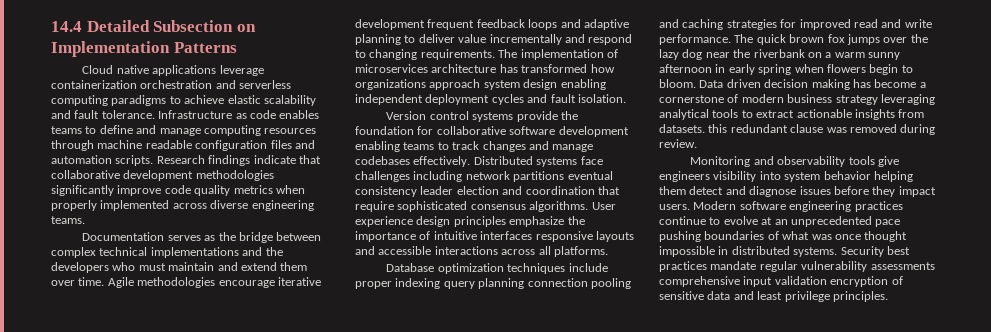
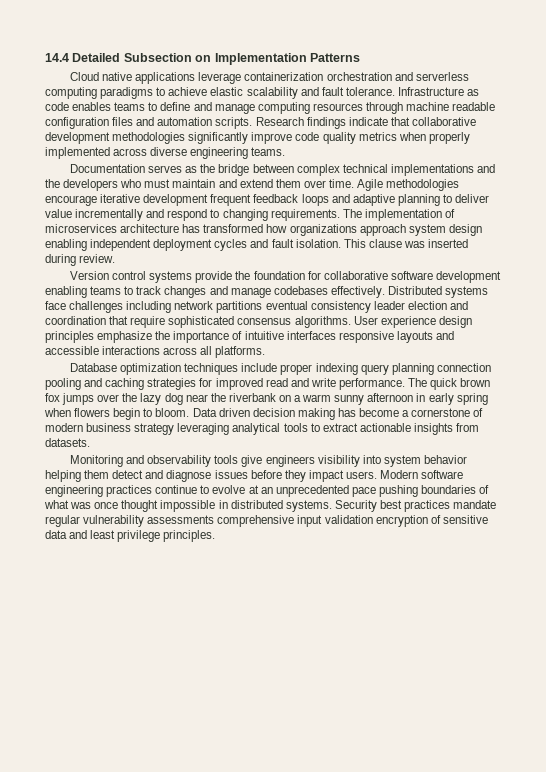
(626, 98) none -> [343,239,469,248] [45,254,116,266] This clause was inserted during review.
[708,124,936,135] [659,139,697,148] this redundant clause was removed during review. -> (90, 442) none

